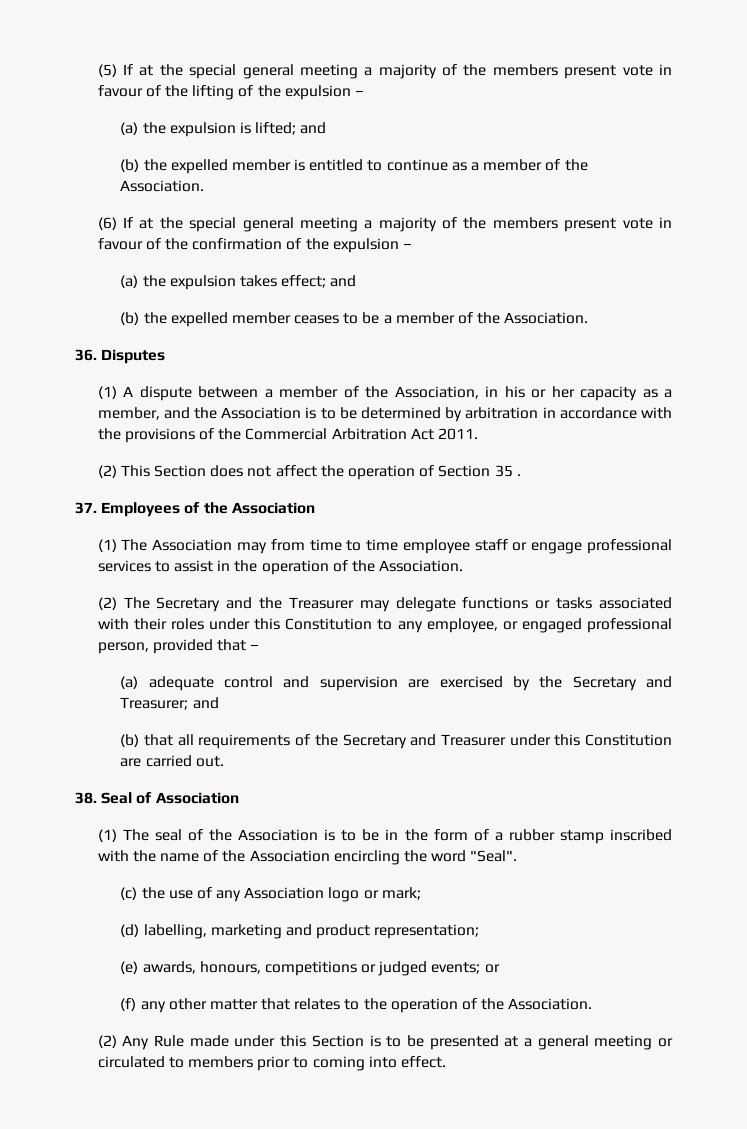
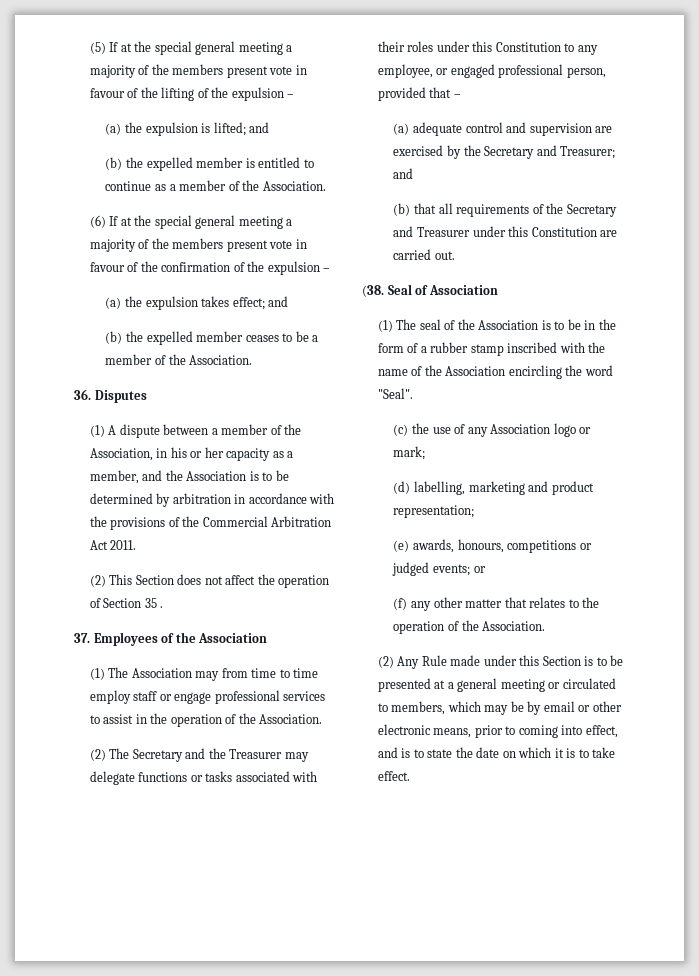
[402,539,470,554] employee -> [89,690,131,704] employ
[75,792,97,804] 38. -> [362,285,384,297] (38.
[188,1056,397,1071] members prior to coming into -> [391,701,622,715] [377,724,618,738] [377,747,616,758] members, which may be by email or other electronic means, prior to coming into effect, and is to state the date on which it is to take

